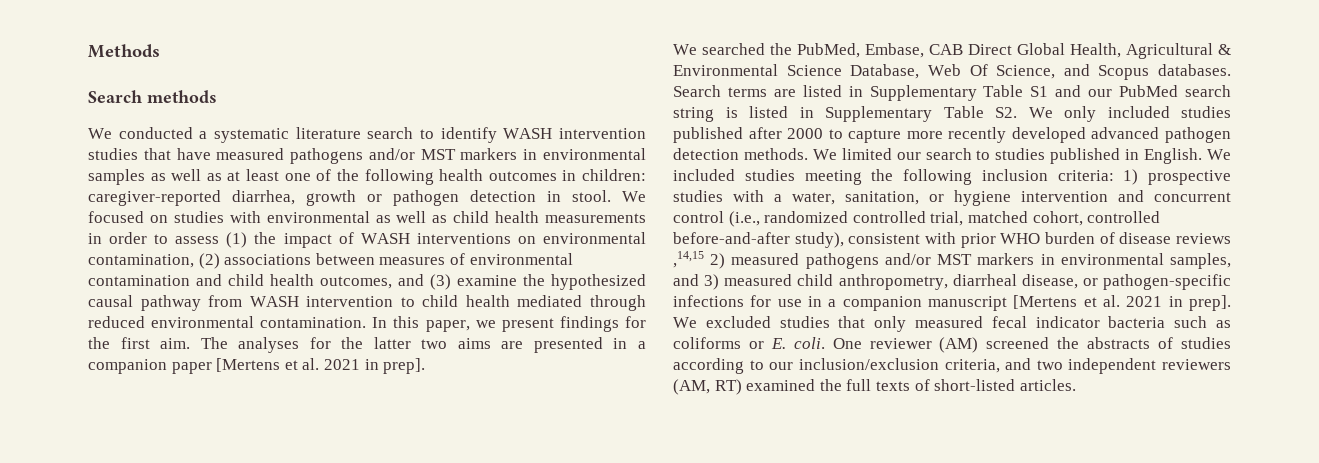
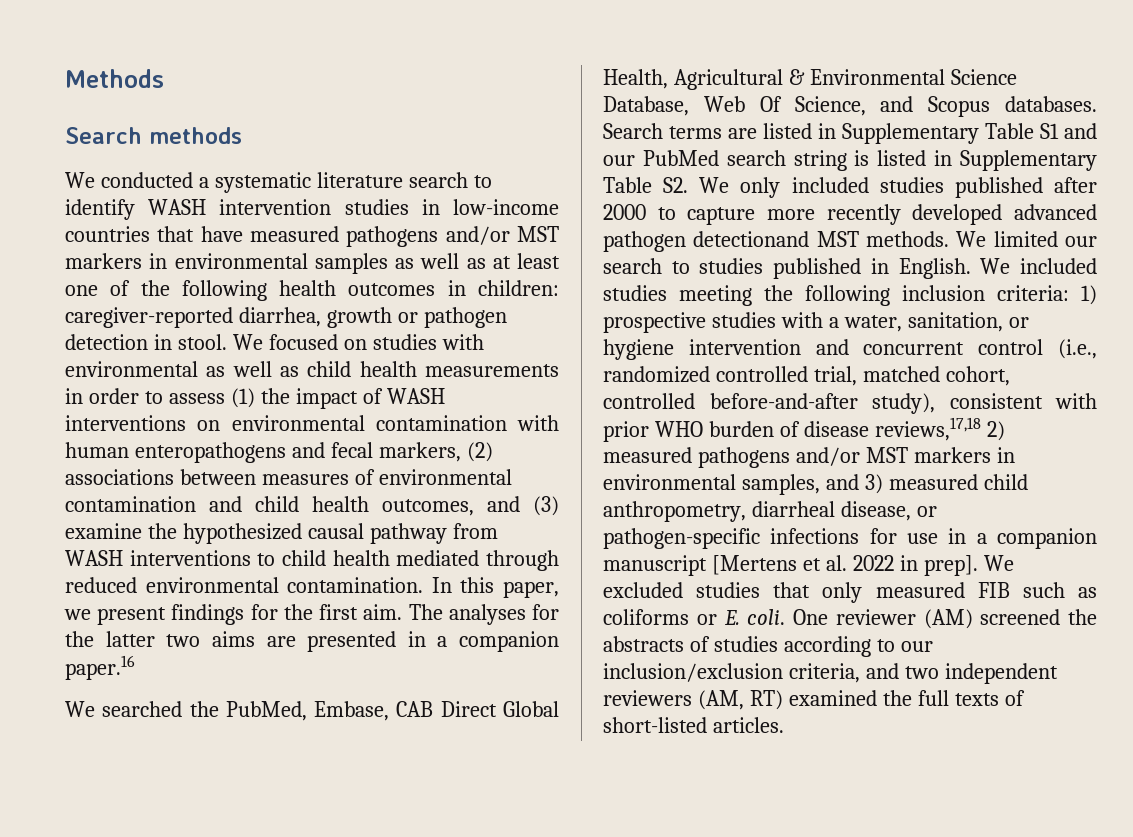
(138, 154) none -> [421,199,559,215] [65,226,150,242] in low-income countries
[88,254,194,268] contamination, -> [375,415,559,431] [65,442,461,463] contamination with human enteropathogens and fecal markers,
[306,296,394,307] intervention -> [129,550,251,566] interventions
[171,358,426,374] paper [Mertens et al. 2021 in prep]. -> [65,655,135,680] paper.16
[673,148,739,160] detection -> [693,231,859,247] detectionand MST
[1176,233,1231,244] [673,251,704,268] reviews ,14,15 -> [874,417,981,441] reviews,17,18
[1126,296,1163,307] 2021 -> [852,555,894,571] 2022
[991,316,1166,328] fecal indicator bacteria -> [977,582,1010,598] FIB

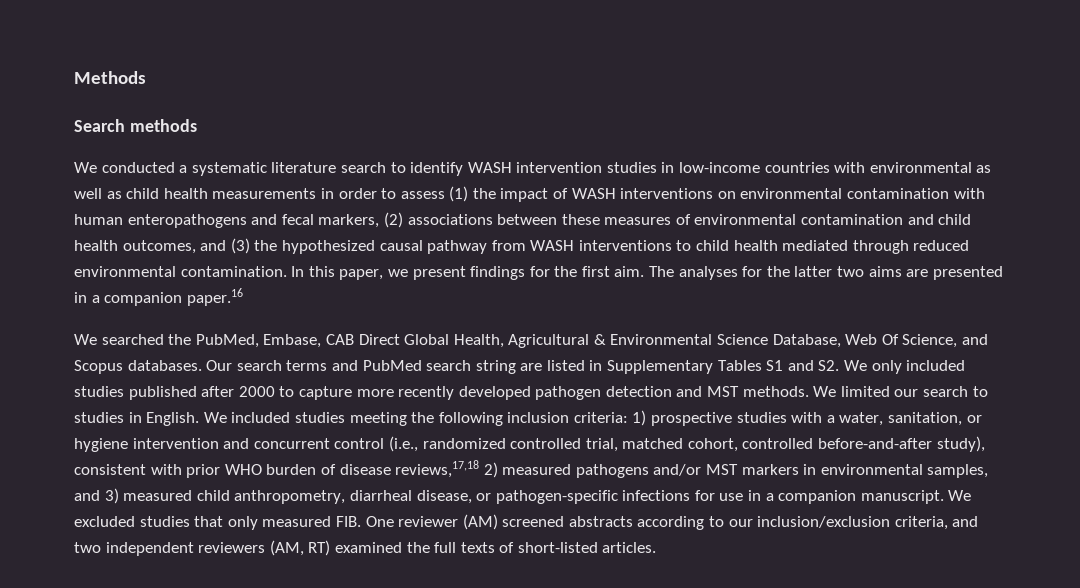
[157,226,559,247] [65,253,560,274] [65,280,559,301] [65,307,507,328] [65,334,437,350] that have measured pathogens and/or MST markers in environmental samples as well as at least one of the following health outcomes in children: caregiver-reported diarrhea, growth or pathogen detection in stool. We focused on studies -> (830, 167) none
(256, 477) none -> [561,214,600,225] these
[65,523,142,539] examine -> (250, 246) none
[603,123,722,139] Search terms -> [206,360,516,374] Our search terms and PubMed search string
[985,123,1034,139] Table -> [717,360,762,371] Tables
[603,150,1097,171] [603,177,652,193] our PubMed search string is listed in Supplementary Table -> (814, 365) none
[1014,204,1097,220] [603,231,810,252] advanced pathogen detectionand -> [535,386,703,400] pathogen detection and
[773,258,862,279] published -> (124, 417) none
[603,555,978,576] manuscript [Mertens et al. 2022 in prep]. -> [860,490,944,504] manuscript.
[977,582,1097,598] [603,609,1097,629] [603,636,778,652] FIB such as coliforms or E. coli. One reviewer (AM) screened the abstracts of studies -> [335,514,633,530] FIB. One reviewer (AM) screened abstracts

